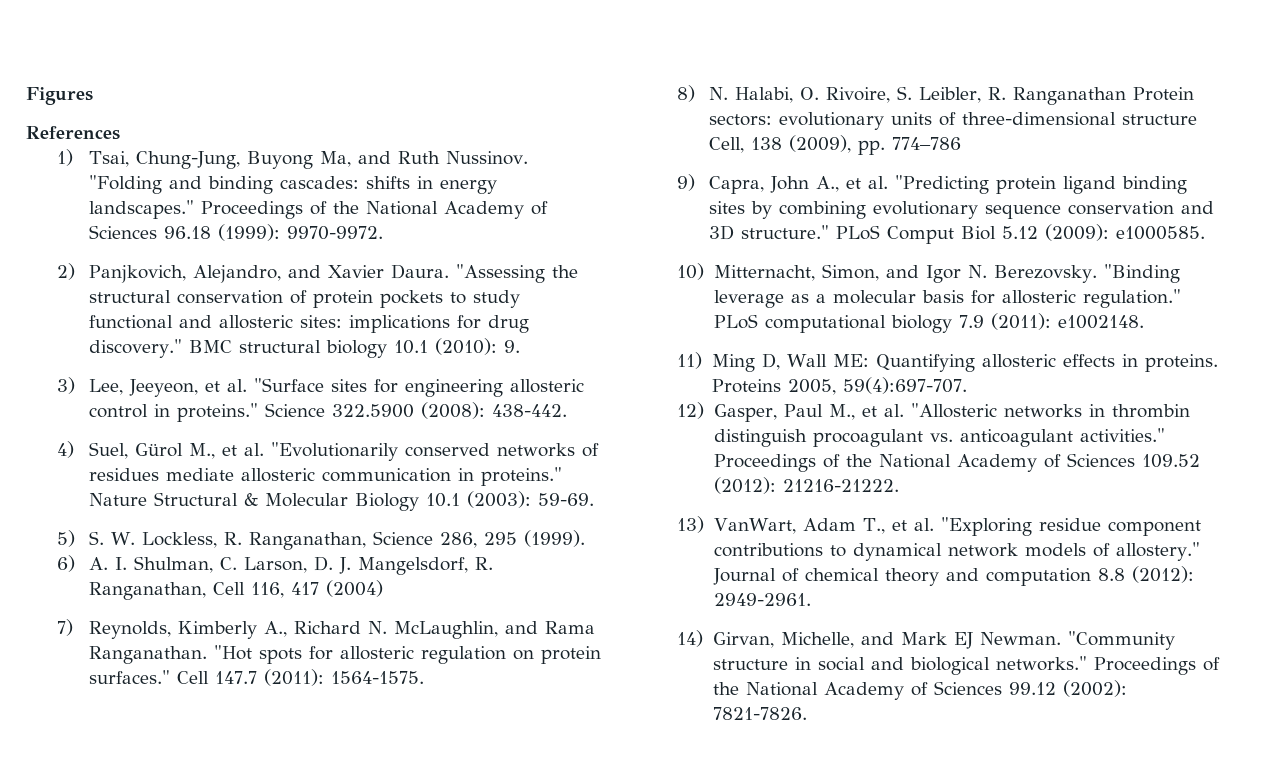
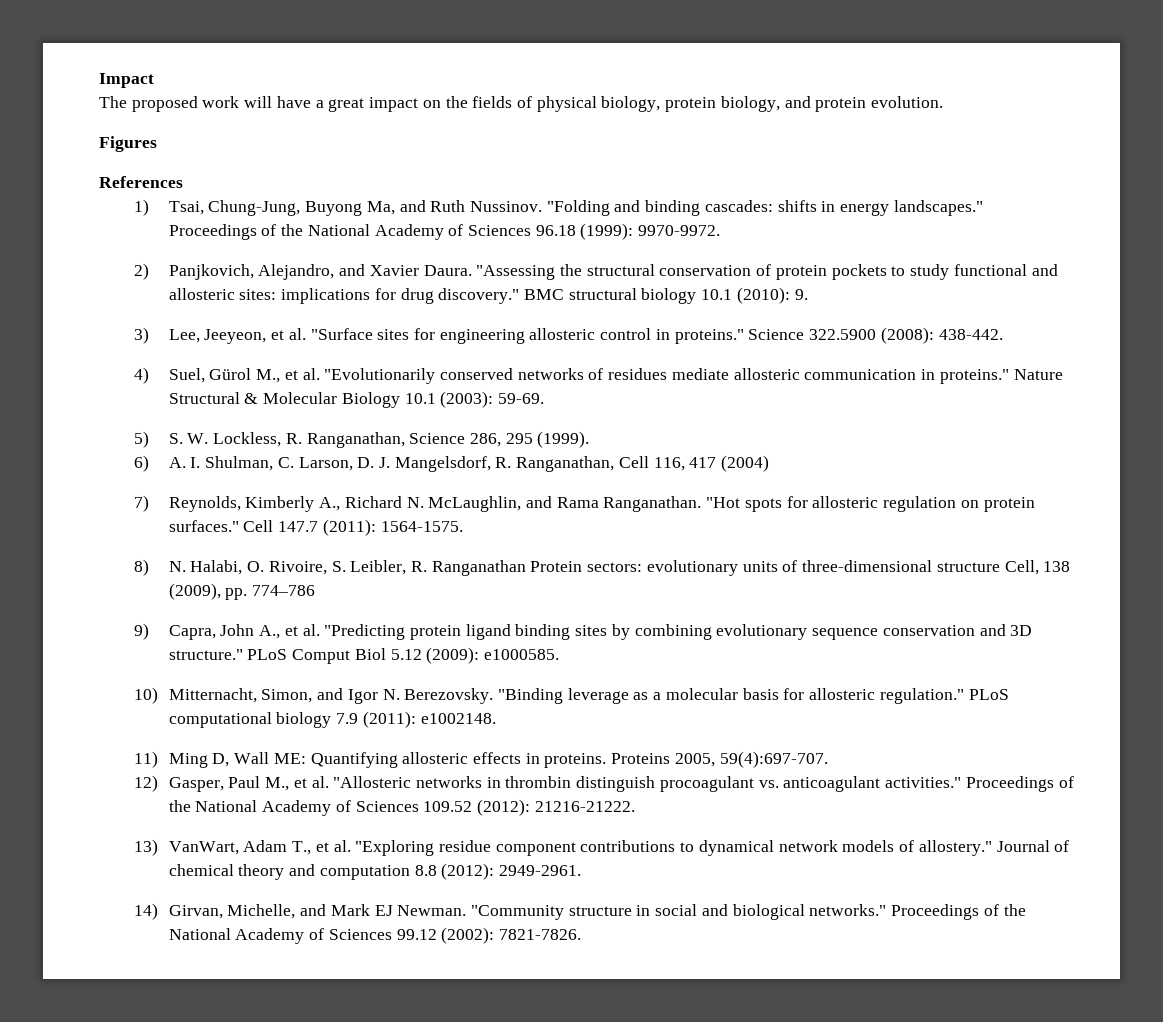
(26, 96) none -> [99,73,154,88] [99,96,944,112] Impact // The proposed work will have a great impact on the fields of physical biology, protein biology, and protein evolution. //

